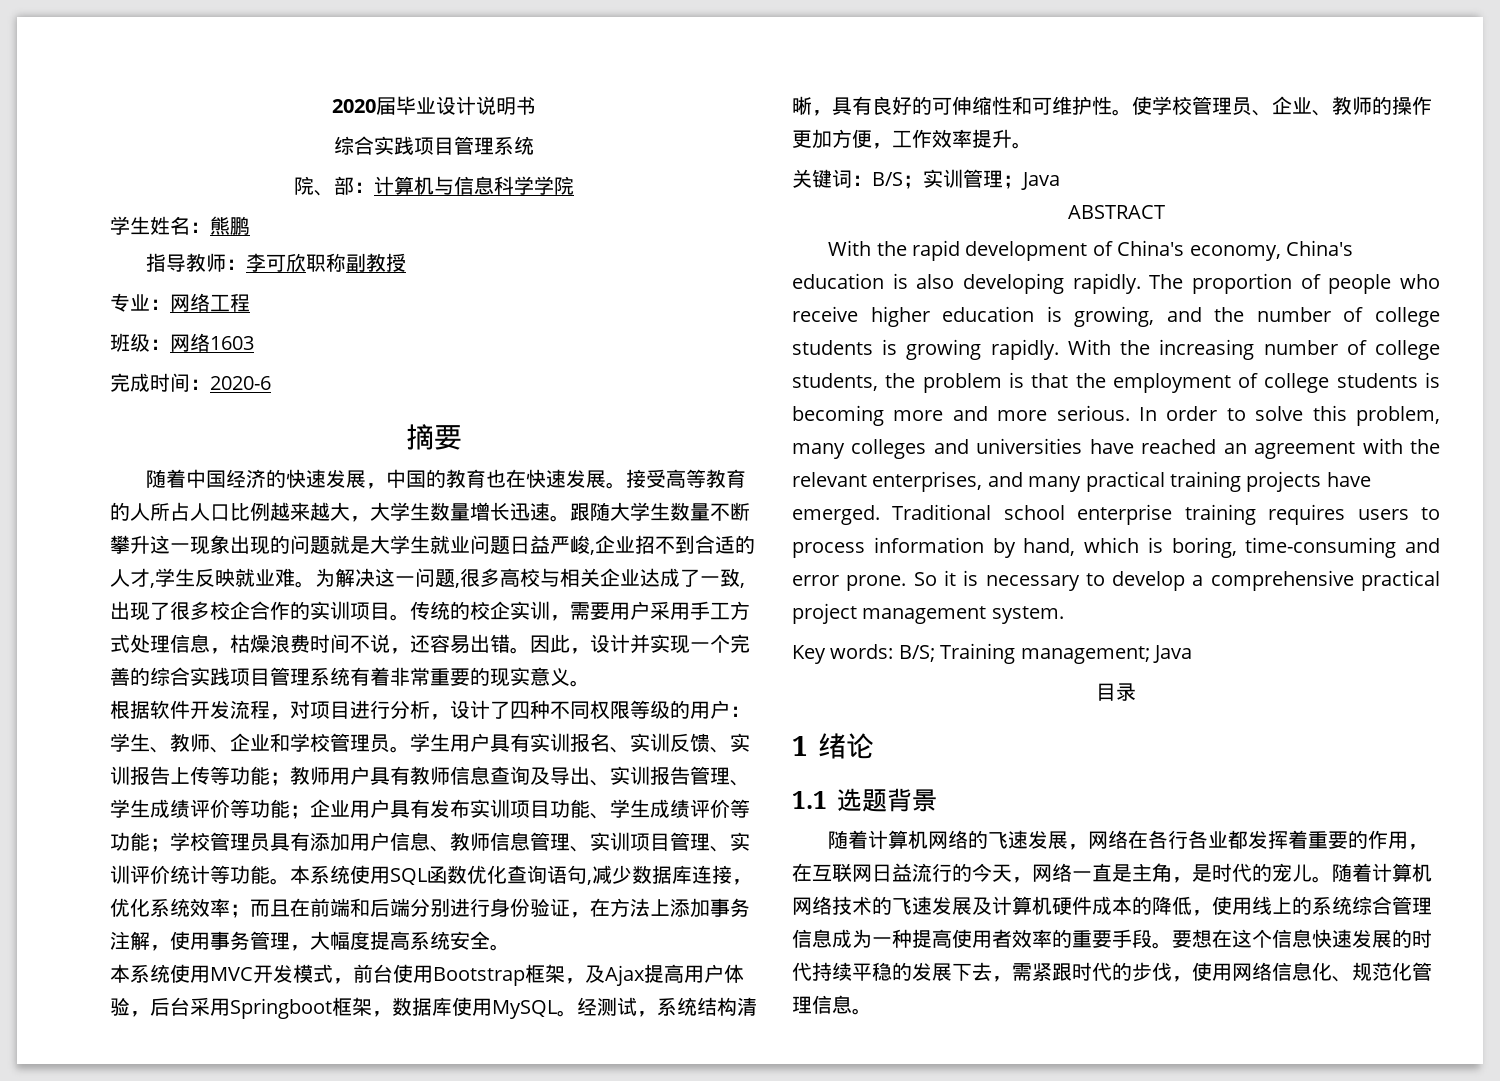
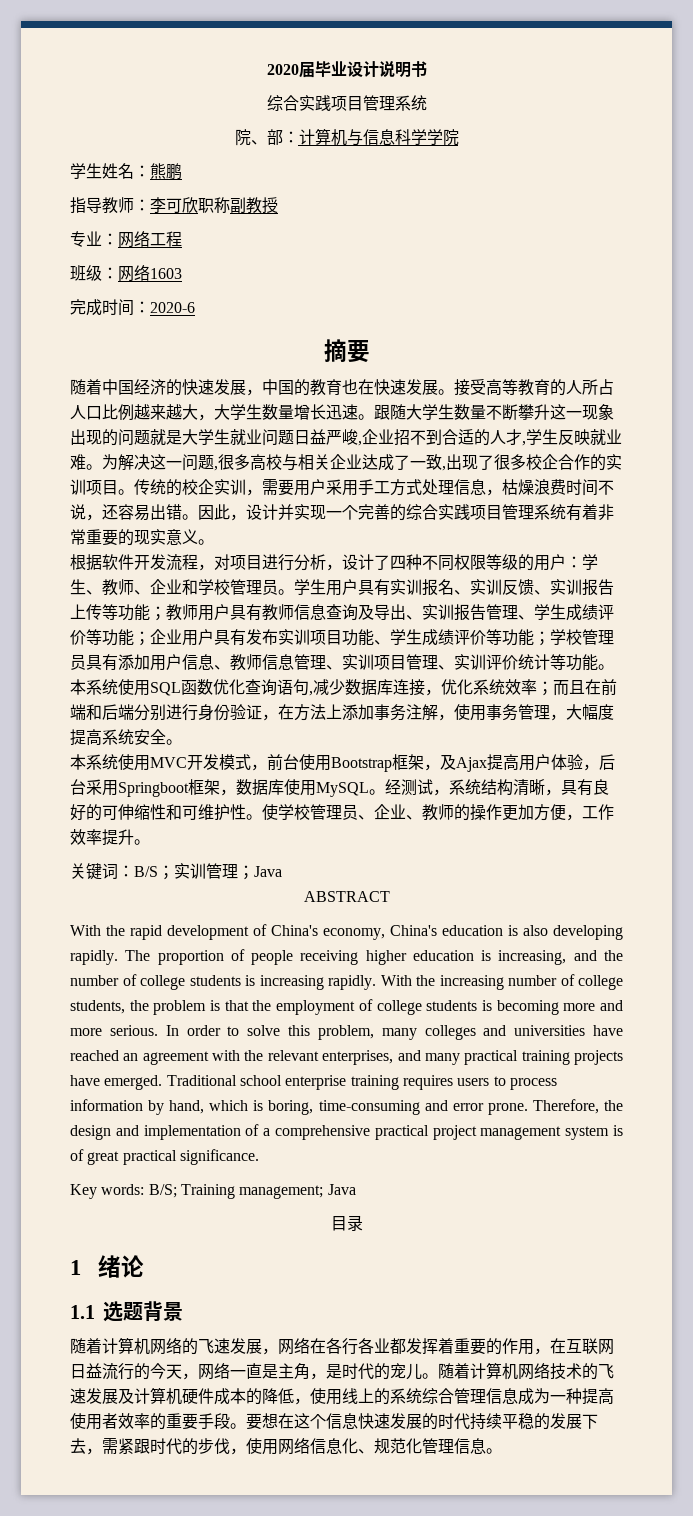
[1400,274,1440,289] [792,306,858,322] who receive -> [300,950,359,965] receiving
[1074,306,1155,327] growing, -> [498,950,567,965] increasing,
[906,339,982,360] growing -> [259,975,324,990] increasing
[913,570,1186,591] So it is necessary to develop -> [532,1099,623,1114] [70,1124,260,1140] Therefore, the design and implementation of
[991,606,1064,624] system. -> [565,1125,623,1140] [70,1149,259,1165] system is of great practical significance.

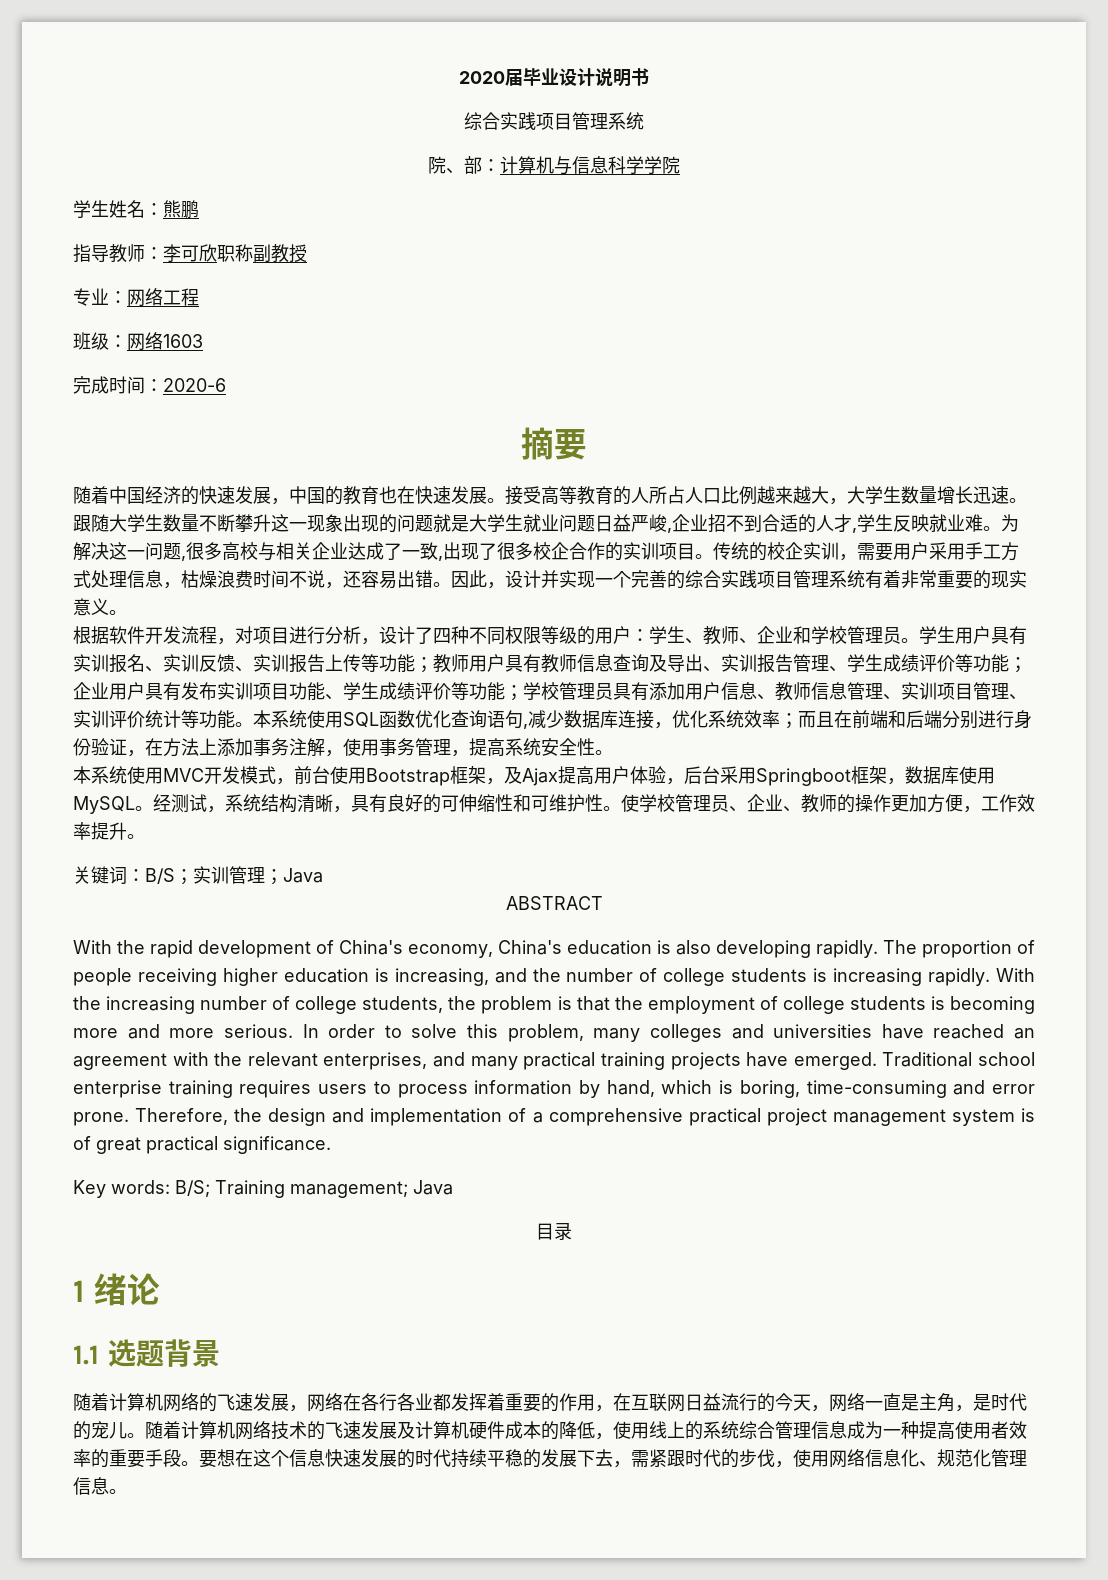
[566,704,614,720] 大幅度 -> (469, 753) none
(166, 737) none -> [577,738,595,756] 性

